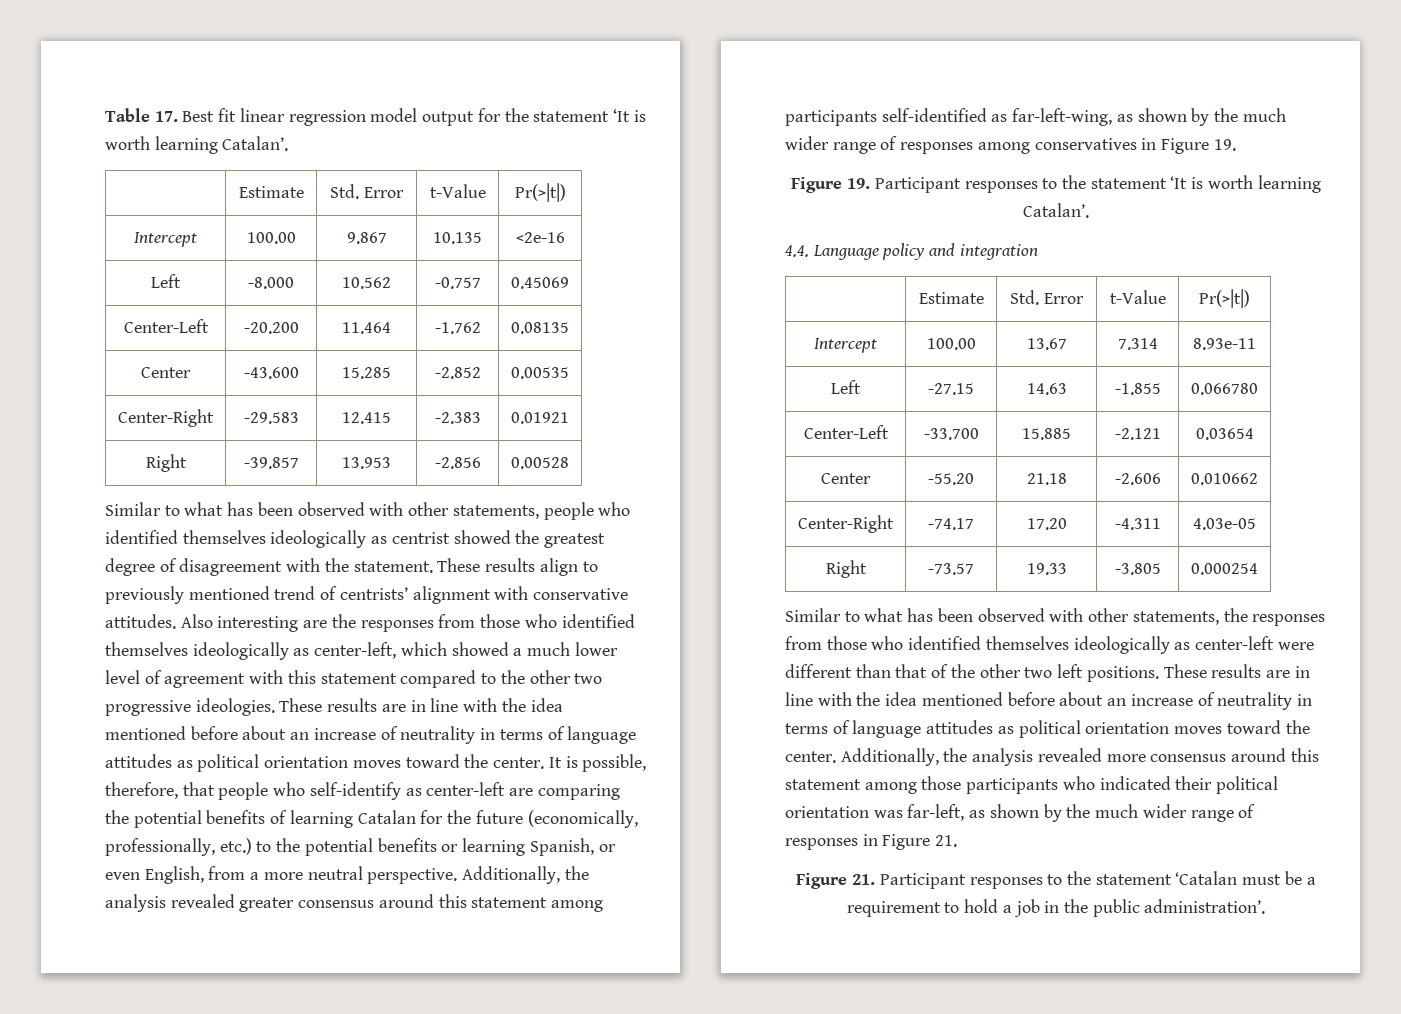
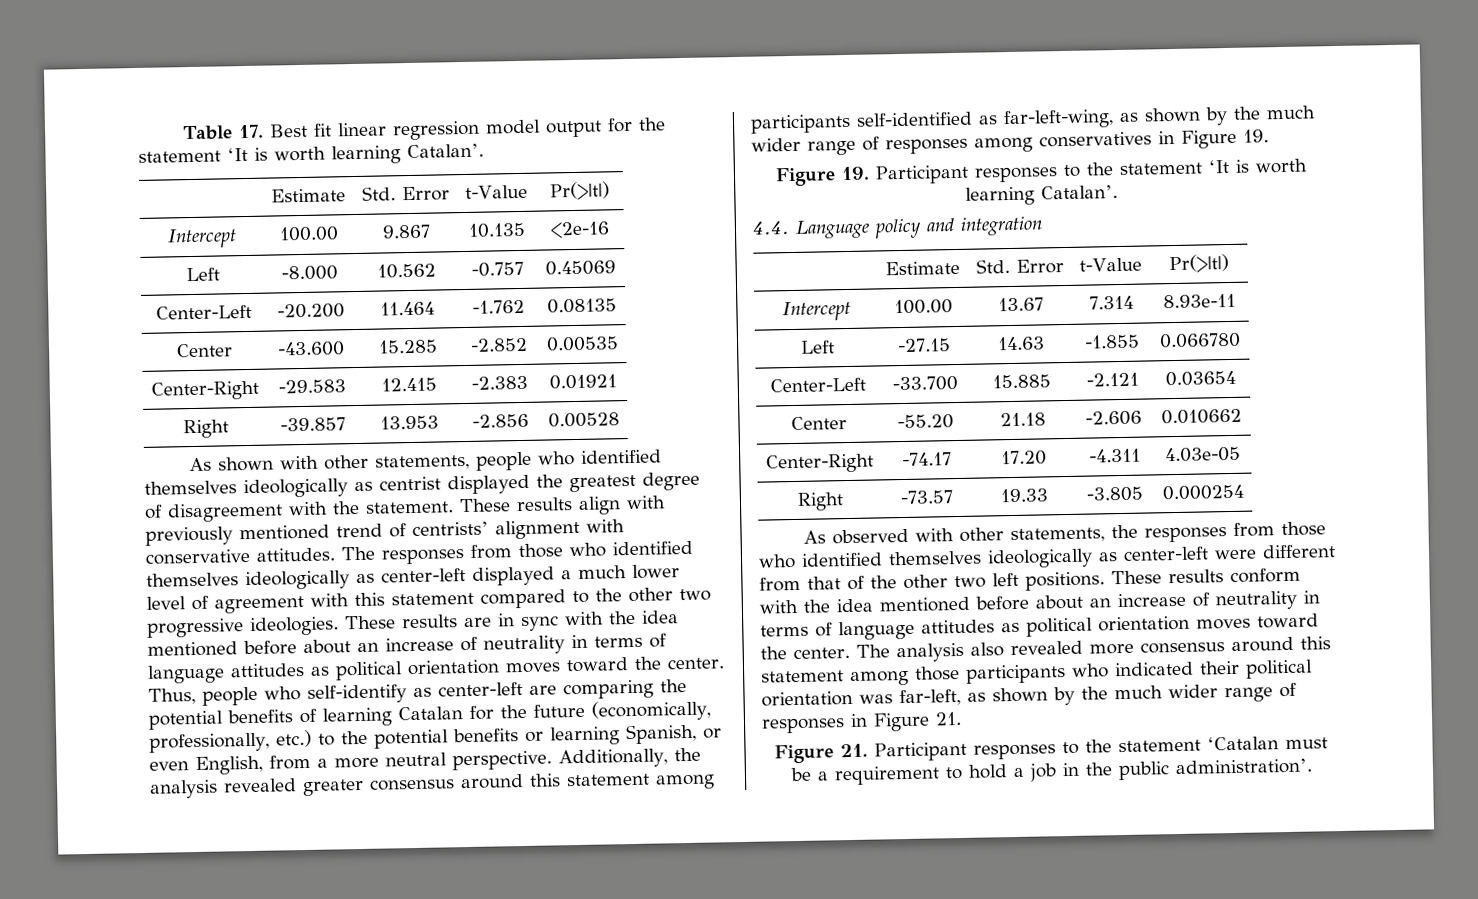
[105,502,365,516] Similar to what has been observed -> [188,456,274,472] As shown
[453,530,511,544] showed -> [447,474,530,495] displayed
[582,561,598,572] to -> [626,495,666,510] with
[180,614,635,632] [105,642,509,660] Also interesting are the responses from those who identified themselves ideologically as center-left, which showed -> [341,540,693,565] [146,566,555,591] The responses from those who identified themselves ideologically as center-left displayed
[430,698,459,712] line -> [521,615,559,632] sync
[548,754,647,772] [105,782,215,799] It is possible, therefore, that -> [148,688,196,705] Thus,
[785,608,973,622] Similar to what has been -> [802,530,826,544] As
[855,664,891,678] than -> [759,576,801,592] from
[1265,666,1310,678] [785,692,813,706] are in line -> [1230,567,1301,584] conform
[840,748,1034,766] Additionally, the analysis -> [855,642,1004,663] The analysis also

